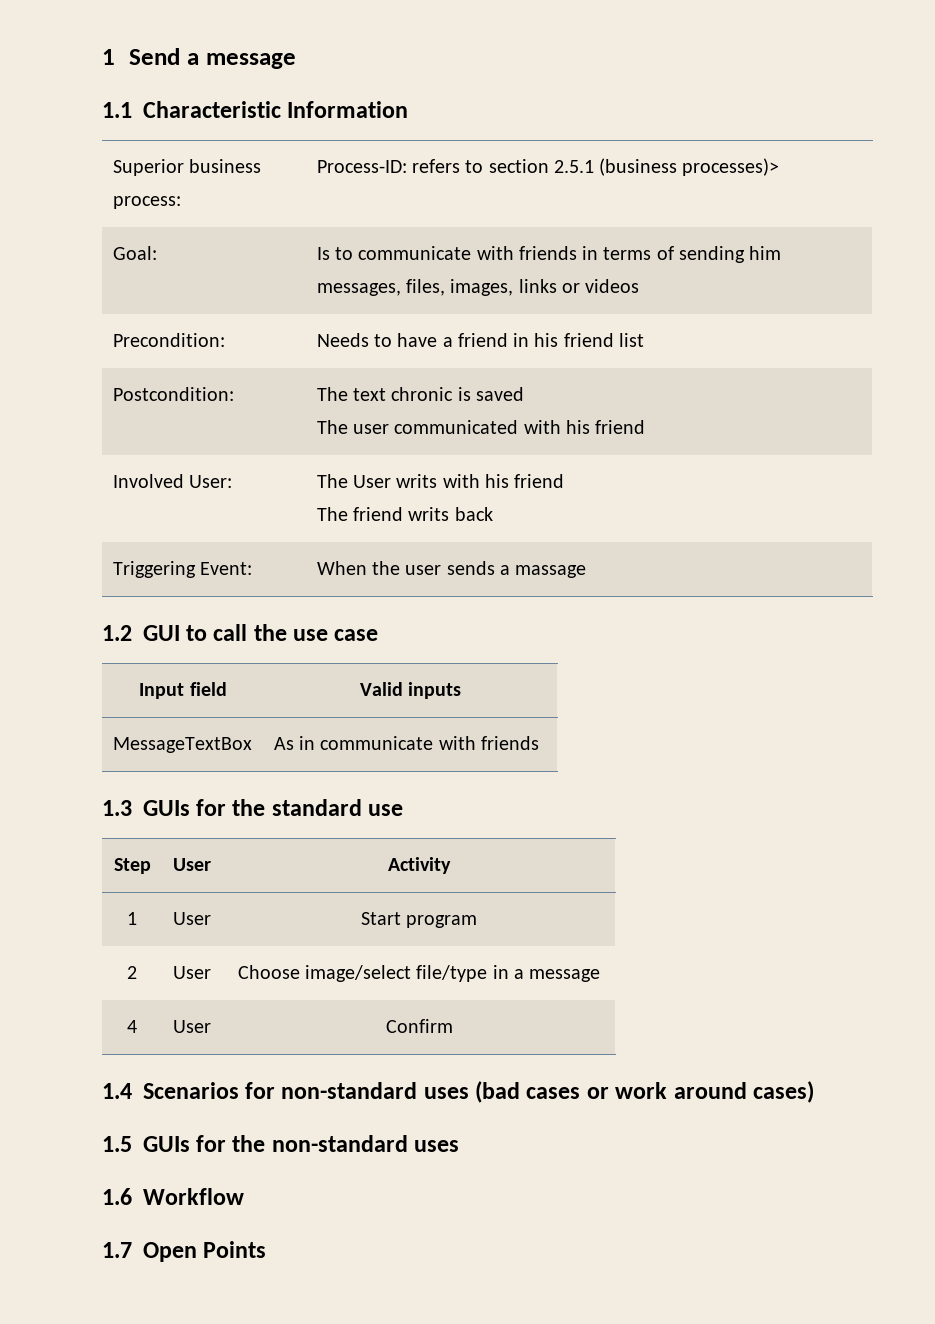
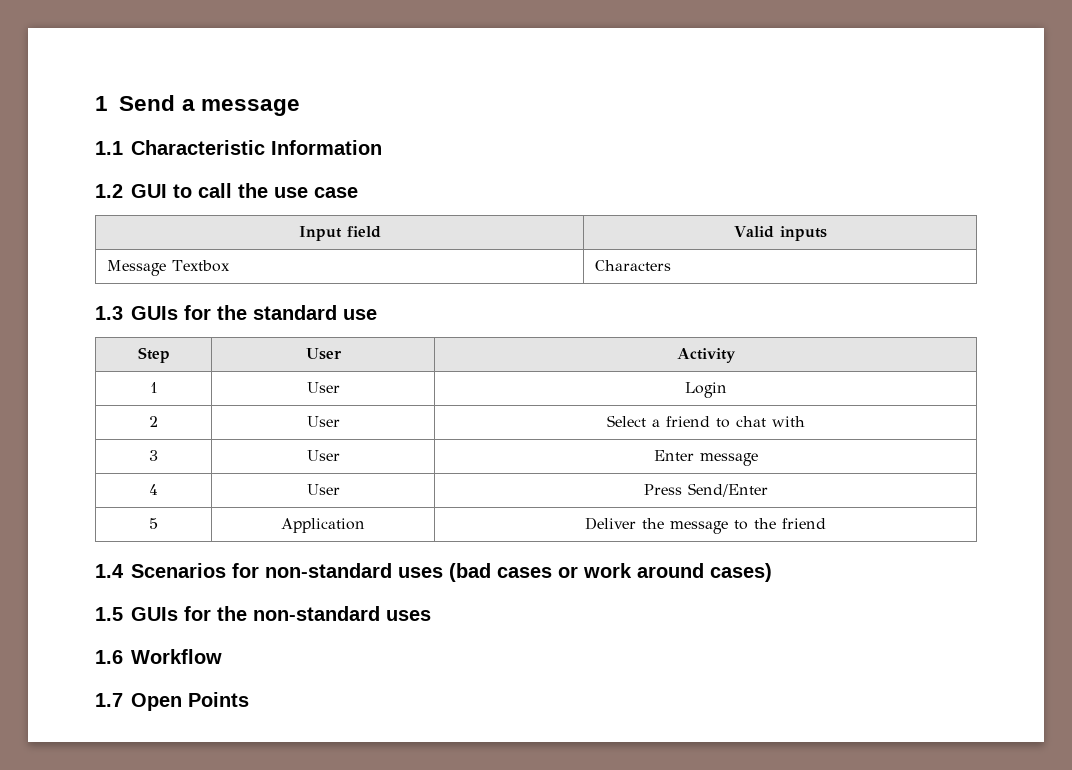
[112,159,262,176] [112,196,181,209] [316,158,780,176] [112,246,157,260] [316,246,782,263] [316,279,640,296] [112,333,225,347] [316,333,644,347] [112,387,234,401] [316,387,524,401] [316,420,646,434] [112,474,233,488] [316,474,565,488] [316,507,493,521] [112,561,253,578] [316,561,587,578] // Superior business process: | Process-ID: refers to section 2.5.1 (business processes)> // Goal: | Is to communicate with friends in terms of sending him messages, files, images, links or videos // Precondition: | Needs to have a friend in his friend list // Postcondition: | The text chronic is saved // The user communicated with his friend // Involved User: | The User writs with his friend // The friend writs back // Triggering Event: | When the user sends a massage -> (382, 147) none
[112,737,252,753] [273,736,539,750] MessageTextBox | As in communicate with friends -> [106,260,230,276] [594,260,671,271] Message Textbox | Characters
[360,912,478,928] Start program -> [684,382,727,398] Login
[237,965,601,982] [127,1020,137,1033] [173,1020,211,1033] [385,1019,453,1033] Choose image/select file/type in a message // 4 | User | Confirm -> [606,415,805,428] [149,450,158,461] [306,450,340,461] [653,450,758,466] [149,484,158,495] [306,484,340,495] [643,483,768,497] [149,518,158,529] [281,518,365,533] [585,517,826,534] Select a friend to chat with // 3 | User | Enter message // 4 | User | Press Send/Enter // 5 | Application | Deliver the message to the friend

